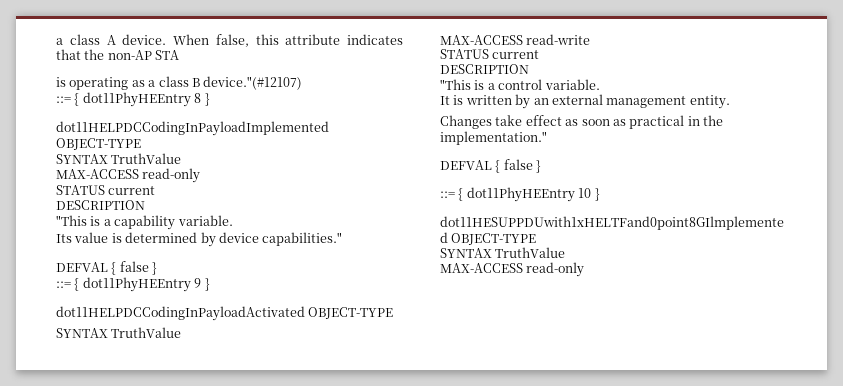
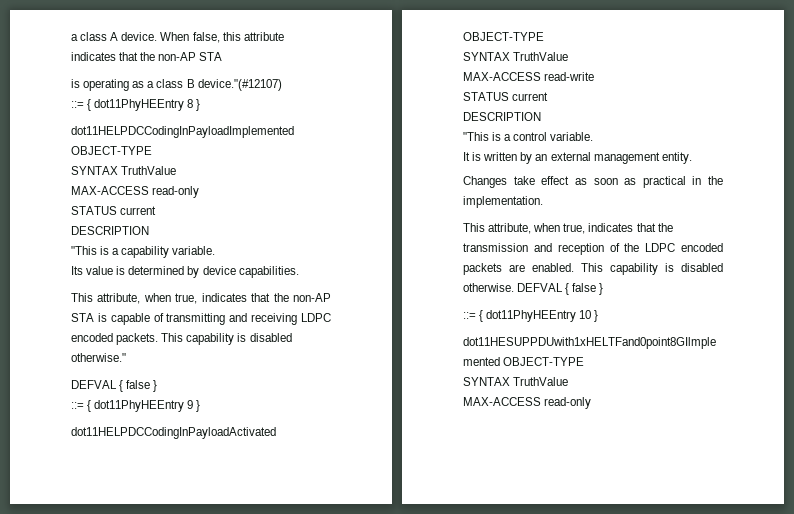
[262,232,343,246] capabilities." -> [238,266,299,278] [71,293,331,304] [71,313,331,325] [71,333,292,345] [71,353,126,362] capabilities. // This attribute, when true, indicates that the non-AP STA is capable of transmitting and receiving LDPC encoded packets. This capability is disabled otherwise."
[440,131,547,145] implementation." // -> [463,196,543,208] [463,223,673,234] [463,243,723,255] [463,263,723,275] [463,283,514,292] implementation. // This attribute, when true, indicates that the transmission and reception of the LDPC encoded packets are enabled. This capability is disabled otherwise.

